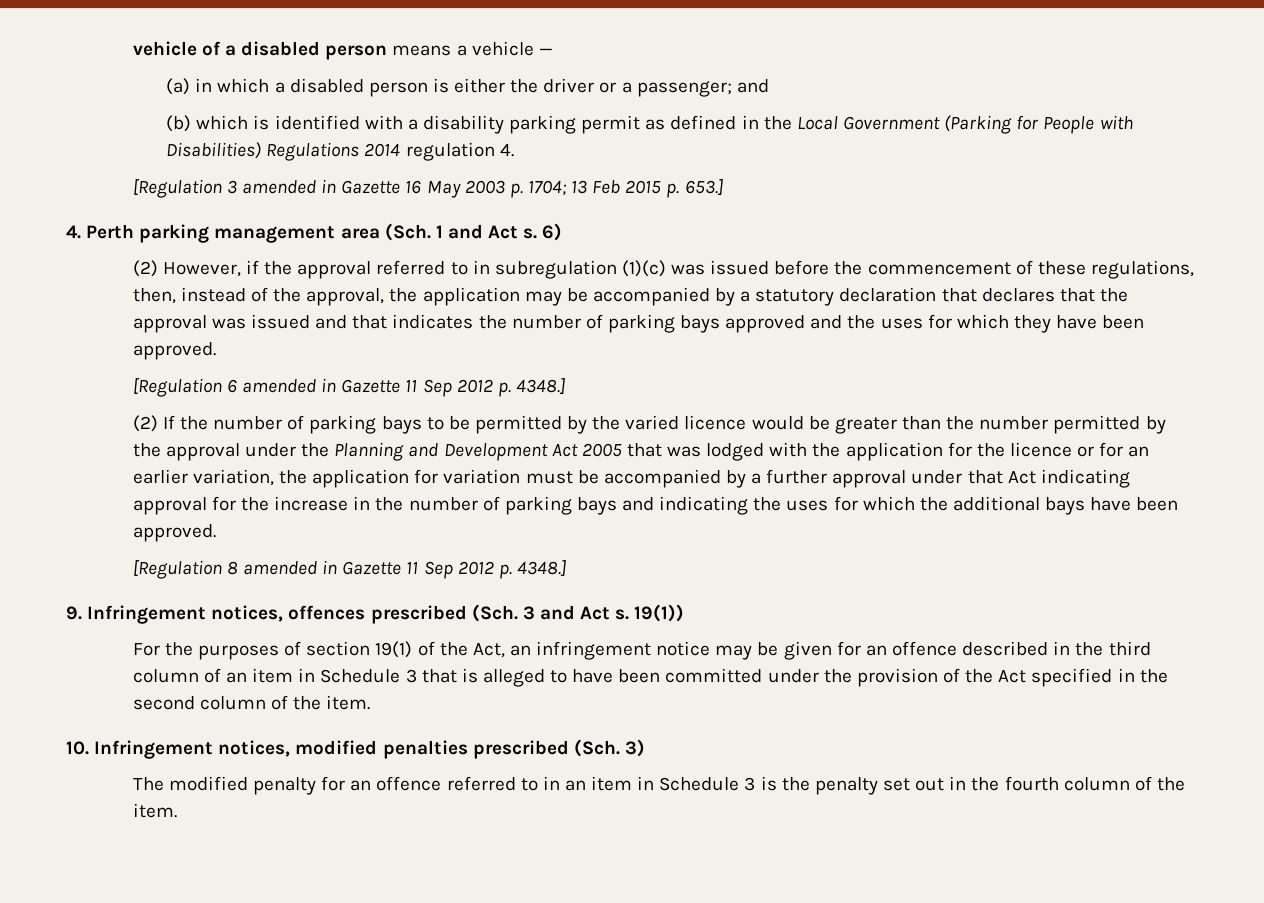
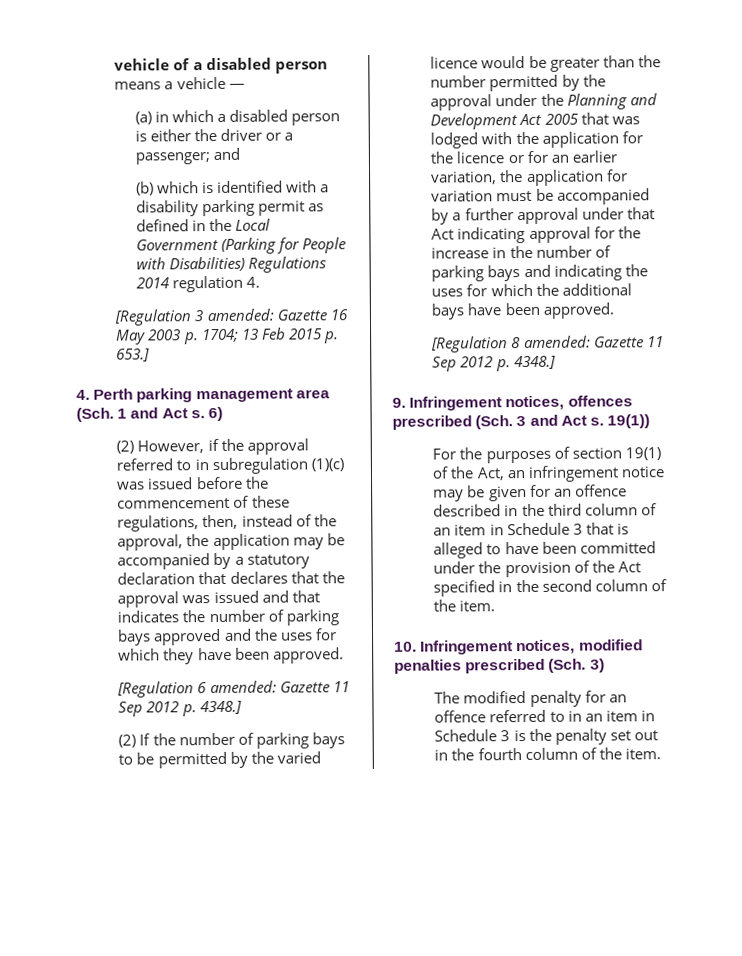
[242,179,337,194] amended in -> [206,308,274,322] amended:
[242,378,337,393] amended in -> [209,680,277,694] amended:
[243,560,338,575] amended in -> [523,335,591,349] amended:

